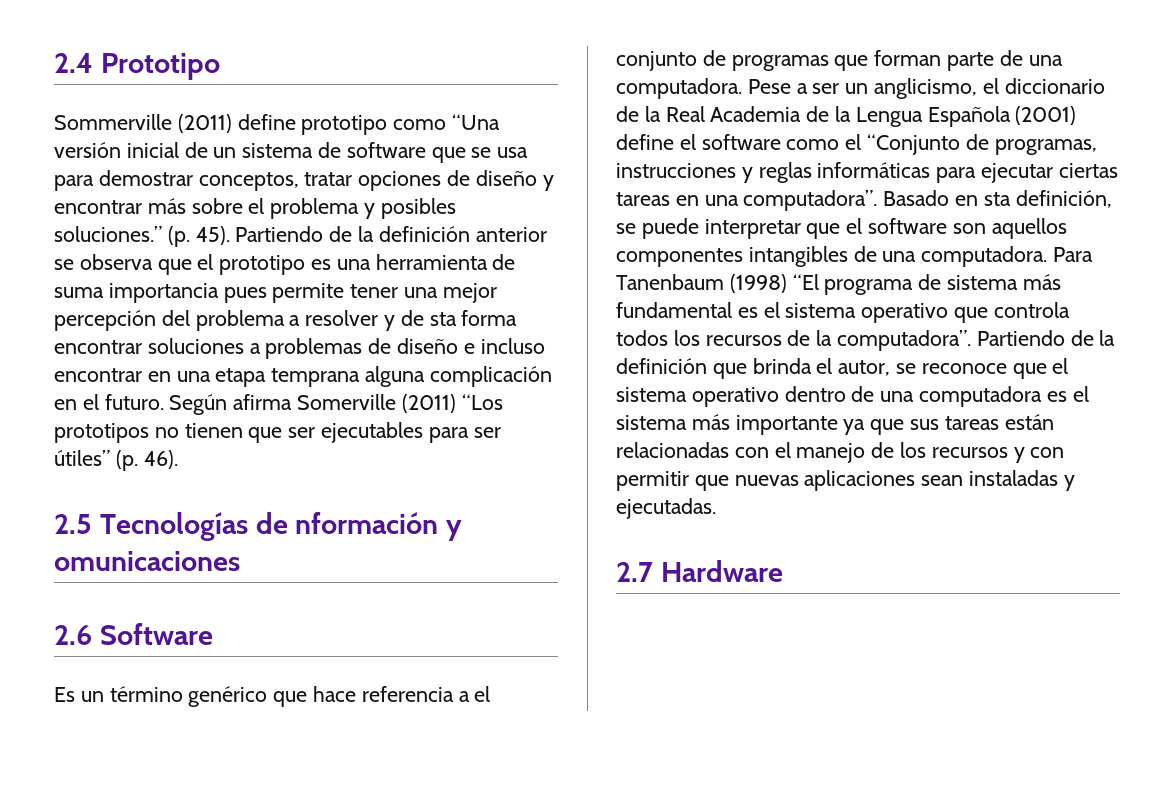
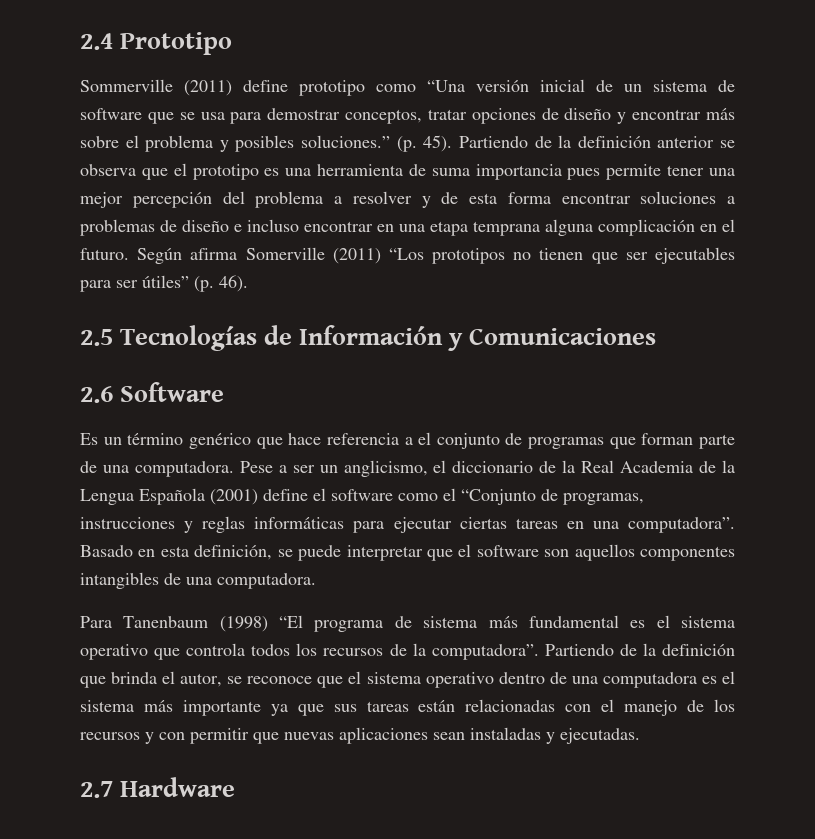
[429,312,457,326] sta -> [469,193,497,204] esta
[295,512,463,541] [54,551,240,571] nformación y omunicaciones -> [299,325,657,351] Información y Comunicaciones
[983,192,1011,206] sta -> [160,546,189,557] esta
(1048, 256) none -> (316, 581) //

